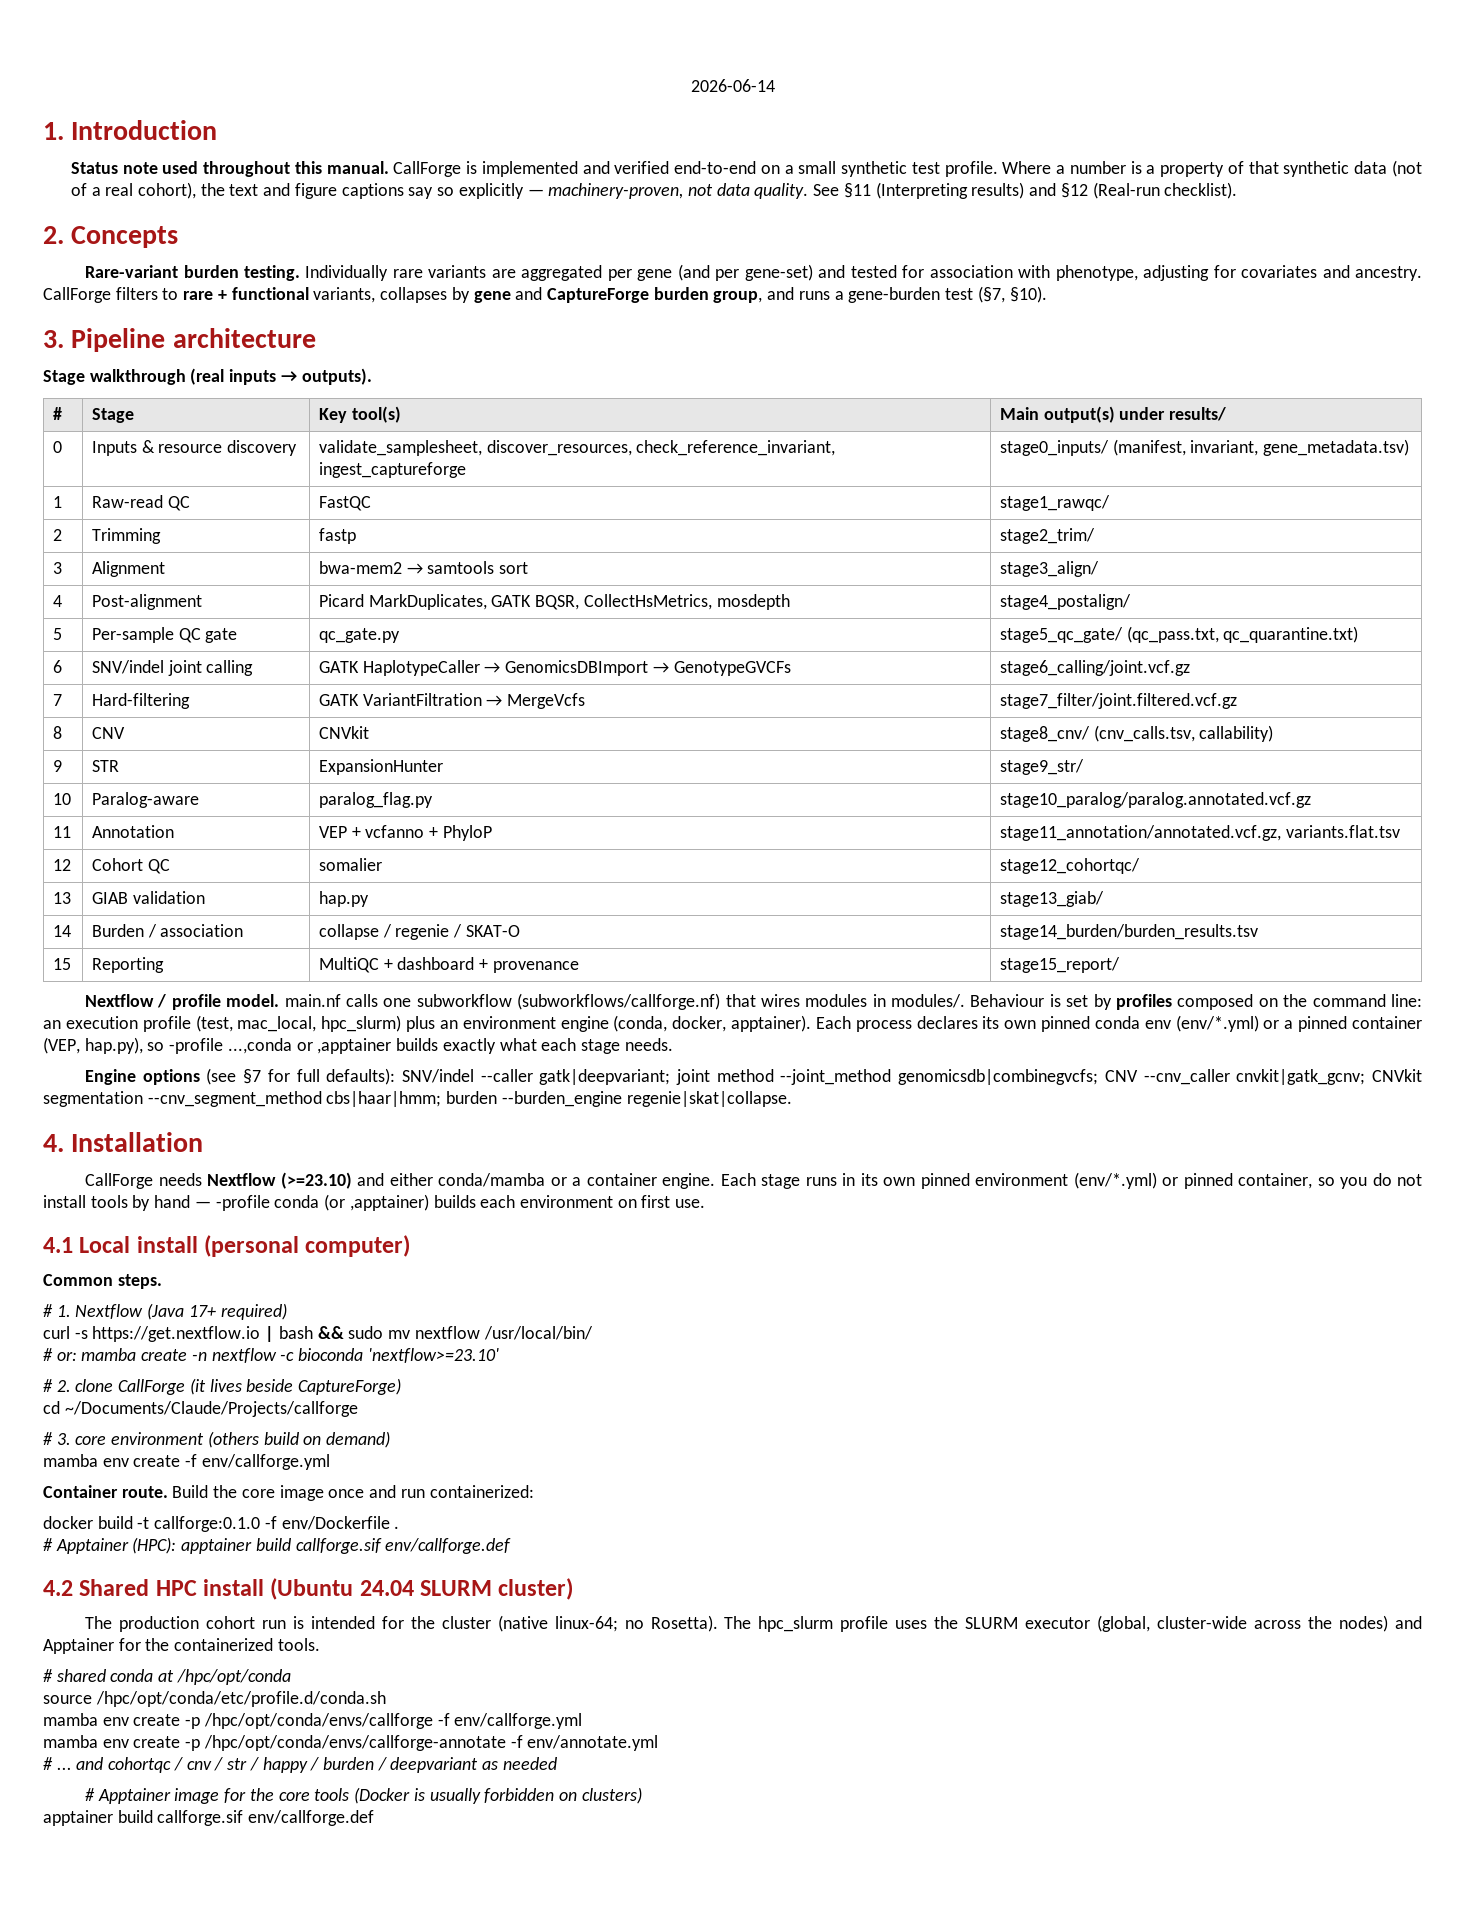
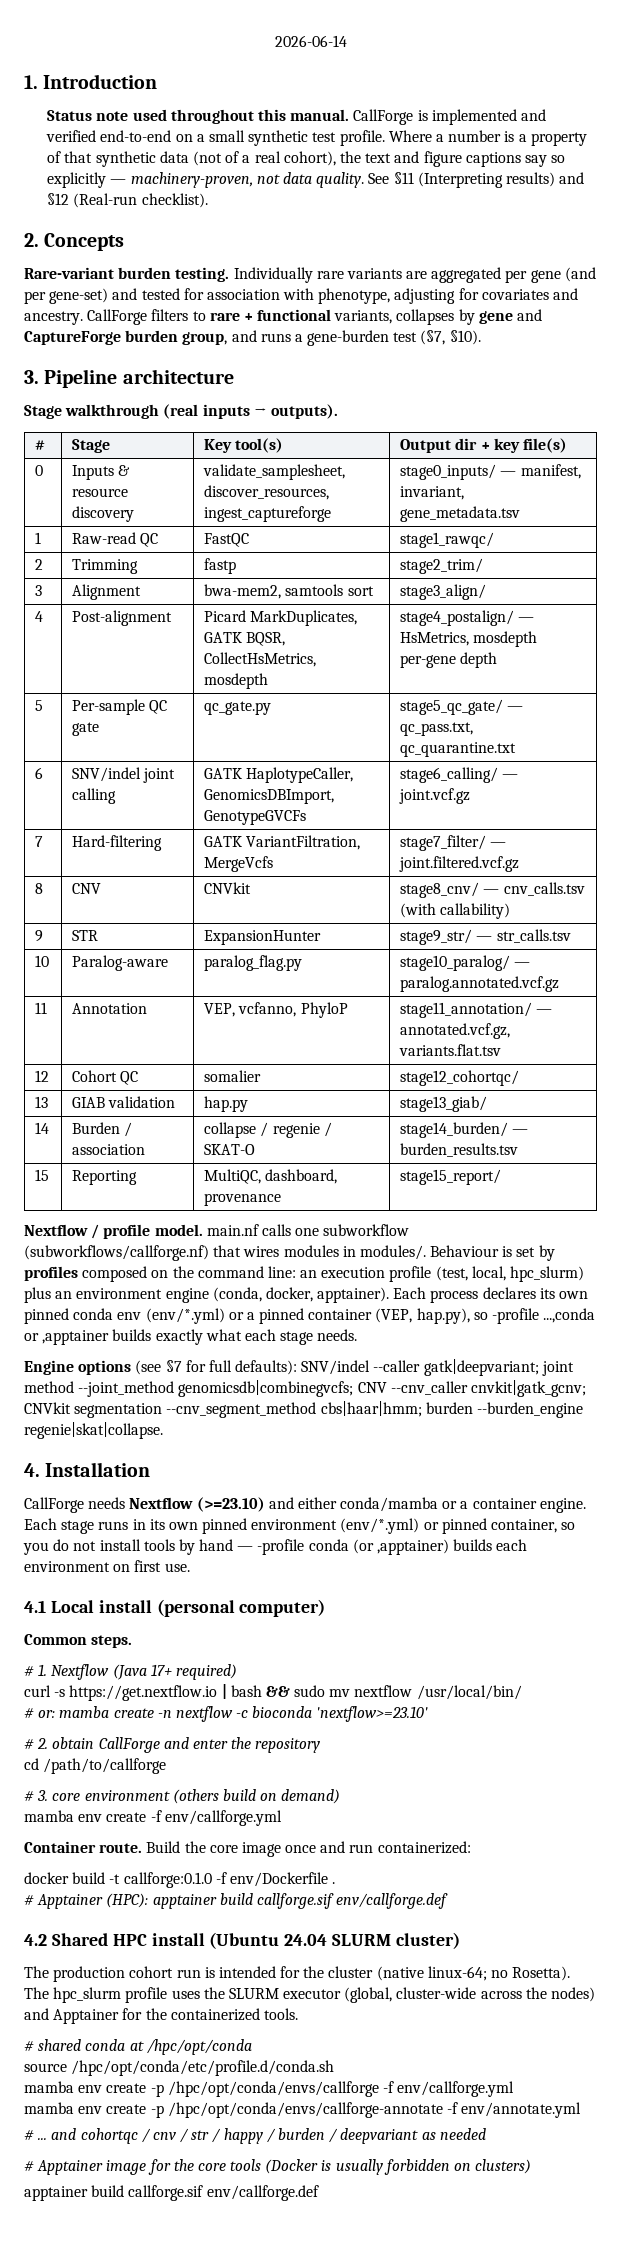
[1000,406,1227,423] Main output(s) under results/ -> [400,438,568,453] Output dir + key file(s)
[636,440,836,456] check_reference_invariant, -> (330, 492) none
[1112,439,1410,456] (manifest, invariant, gene_metadata.tsv) -> [500,464,581,479] [400,486,465,500] [400,506,521,522] — manifest, invariant, gene_metadata.tsv
[319,561,423,574] bwa-mem2 → -> [204,584,282,599] bwa-mem2,
(1132, 602) none -> [518,617,535,622] [400,631,538,647] [400,652,498,668] — HsMetrics, mosdepth per-gene depth
[1126,626,1359,643] (qc_pass.txt, qc_quarantine.txt) -> [507,706,524,711] [400,722,474,736] [400,742,517,757] — qc_pass.txt, qc_quarantine.txt
[362,660,791,676] [1000,660,1191,676] HaplotypeCaller → GenomicsDBImport → GenotypeGVCFs | stage6_calling/joint.vcf.gz -> [246,767,354,783] [204,789,335,804] [204,810,307,825] [400,767,519,783] [399,788,471,804] HaplotypeCaller, GenomicsDBImport, GenotypeGVCFs | stage6_calling/ — joint.vcf.gz
[362,693,503,706] VariantFiltration → -> [246,835,361,850] VariantFiltration,
[1000,693,1238,709] stage7_filter/joint.filtered.vcf.gz -> [400,835,507,851] [399,856,520,872] stage7_filter/ — joint.filtered.vcf.gz
[1093,725,1195,742] (cnv_calls.tsv, -> [483,882,585,896] [400,903,437,918] — cnv_calls.tsv (with
(1085, 767) none -> [476,929,571,943] — str_calls.tsv
[1000,792,1312,808] stage10_paralog/paralog.annotated.vcf.gz -> [400,955,531,971] [400,976,560,992] stage10_paralog/ — paralog.annotated.vcf.gz
[319,825,492,841] [1000,825,1282,841] VEP + vcfanno + PhyloP | stage11_annotation/annotated.vcf.gz, -> [204,1002,348,1018] [400,1002,553,1018] [400,1023,511,1039] VEP, vcfanno, PhyloP | stage11_annotation/ — annotated.vcf.gz,
[1000,924,1259,940] stage14_burden/burden_results.tsv -> [400,1122,529,1138] [400,1143,519,1157] stage14_burden/ — burden_results.tsv
[319,957,489,973] MultiQC + dashboard + -> [204,1169,338,1184] MultiQC, dashboard,
[237,1016,317,1032] mac_local, -> [471,1266,506,1281] local,
[75,1378,402,1395] clone CallForge (it lives beside CaptureForge) -> [52,1737,321,1753] obtain CallForge and enter the repository
[64,1401,358,1417] ~/Documents/Claude/Projects/callforge -> [43,1758,167,1774] /path/to/callforge

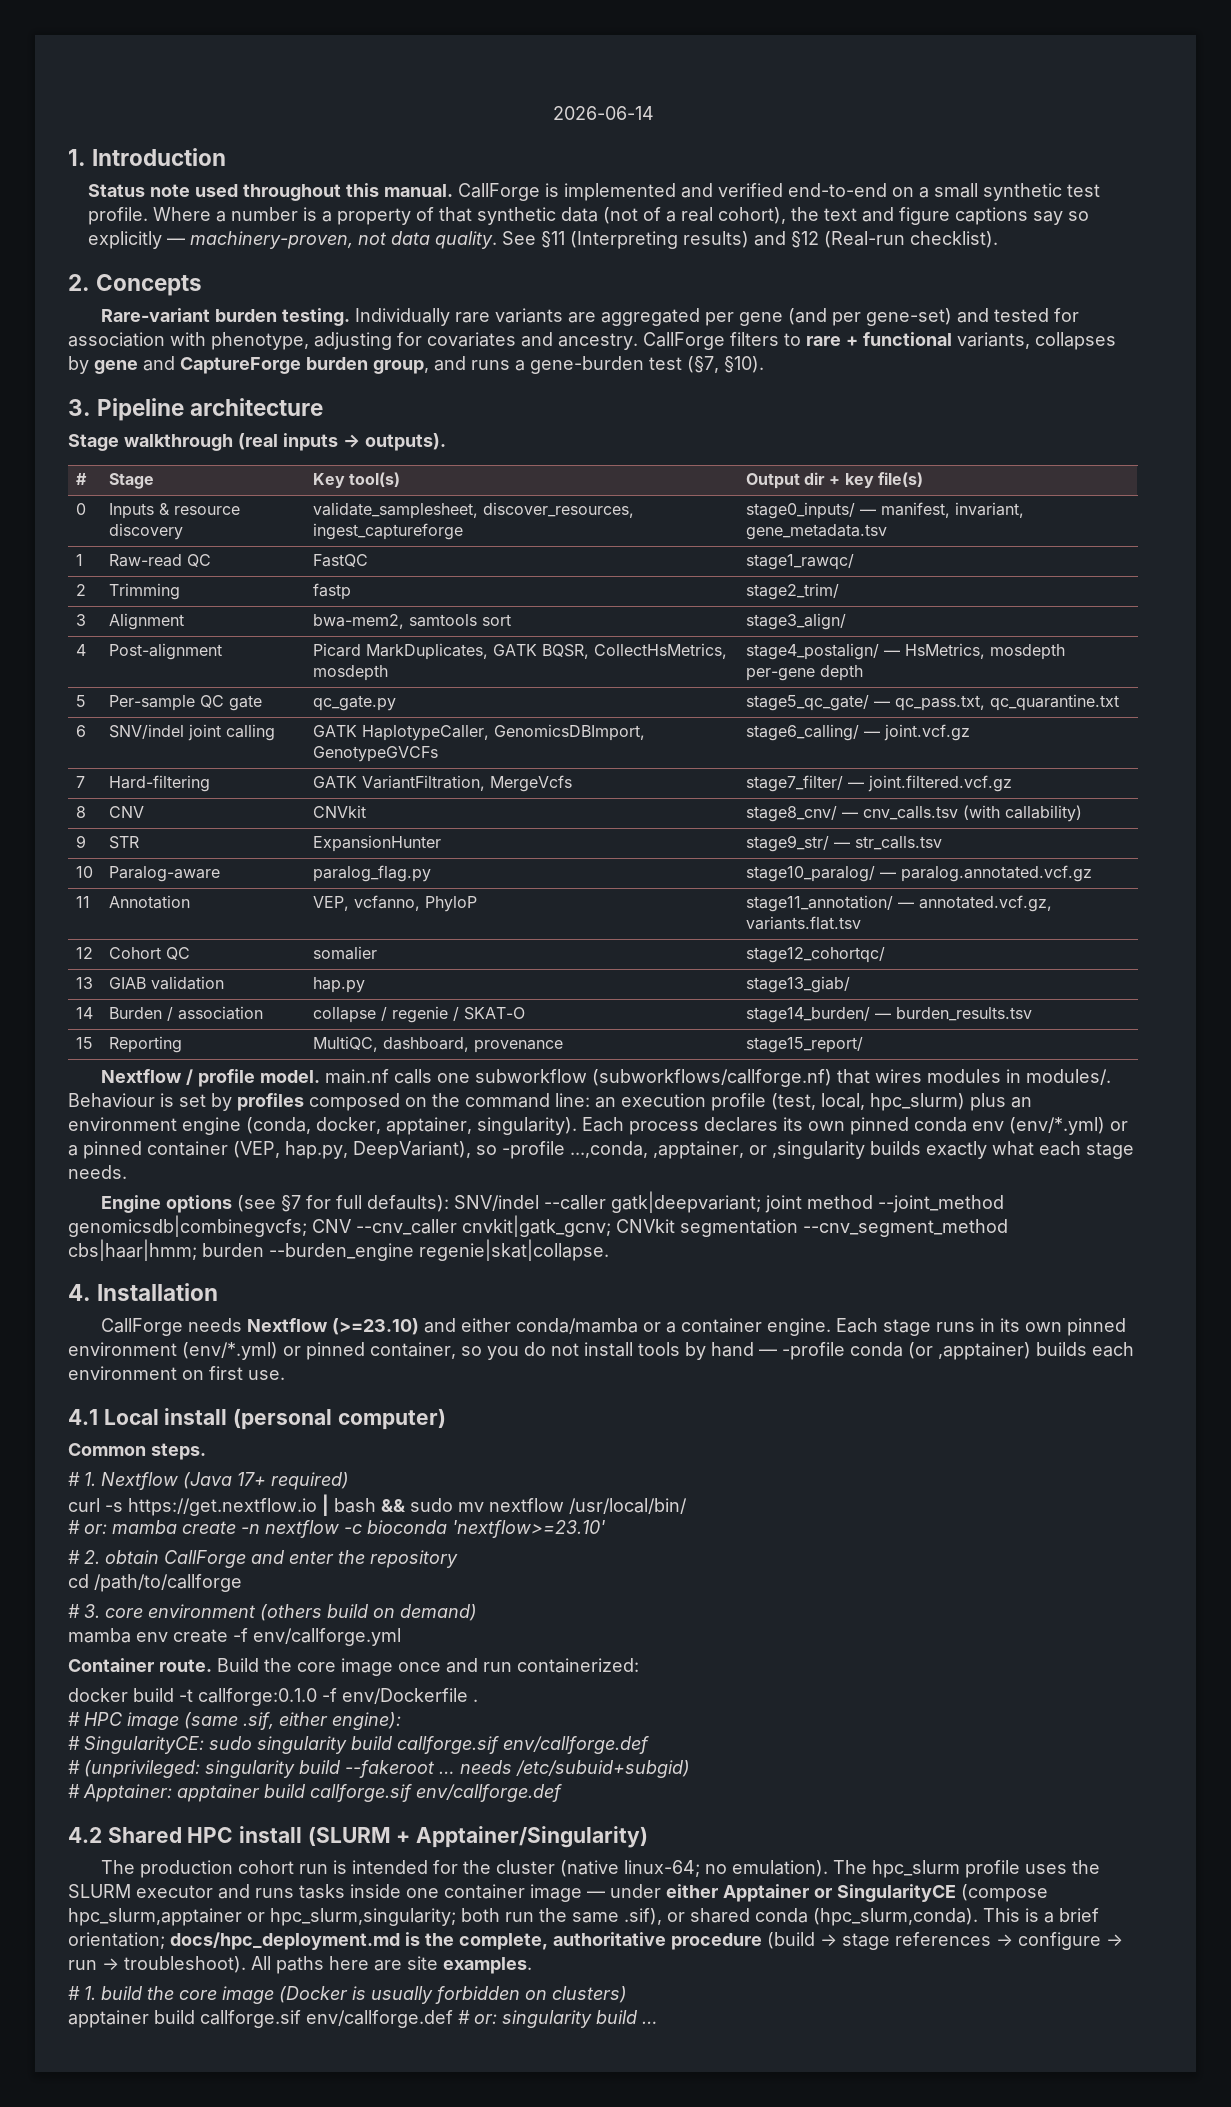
[317,1287,390,1303] apptainer). -> [386,1117,577,1135] apptainer, singularity).
[416,1308,596,1324] [24,1330,110,1345] hap.py), so -profile ...,conda or ,apptainer -> [285,1141,865,1159] hap.py, DeepVariant), so -profile ...,conda, ,apptainer, or ,singularity
[37,1893,149,1909] Apptainer (HPC): -> [84,1712,401,1730] [68,1736,649,1754] [68,1760,690,1778] [68,1784,172,1802] HPC image (same .sif, either engine): // # SingularityCE: sudo singularity build callforge.sif env/callforge.def // # (unprivileged: singularity build --fakeroot … needs /etc/subuid+subgid) // # Apptainer:
[209,1932,461,1949] (Ubuntu 24.04 SLURM cluster) -> [307,1826,649,1848] (SLURM + Apptainer/Singularity)
[512,1966,571,1981] Rosetta). -> [732,1860,829,1877] emulation).
[344,1987,596,2003] [24,2008,298,2024] [24,2039,252,2055] [24,2060,335,2076] [24,2081,515,2097] [24,2102,582,2118] [24,2128,486,2144] [24,2159,262,2175] (global, cluster-wide across the nodes) and Apptainer for the containerized tools. // # shared conda at /hpc/opt/conda // source /hpc/opt/conda/etc/profile.d/conda.sh // mamba env create -p /hpc/opt/conda/envs/callforge -f env/callforge.yml // mamba env create -p /hpc/opt/conda/envs/callforge-annotate -f env/annotate.yml // # ... and cohortqc / cnv / str / happy / burden / deepvariant as needed // # Apptainer image for the core tools -> [218,1884,1048,1902] [68,1908,1099,1926] [68,1932,1123,1950] [68,1956,532,1974] [68,1986,274,2004] and runs tasks inside one container image — under either Apptainer or SingularityCE (compose hpc_slurm,apptainer or hpc_slurm,singularity; both run the same .sif), or shared conda (hpc_slurm,conda). This is a brief orientation; docs/hpc_deployment.md is the complete, authoritative procedure (build → stage references → configure → run → troubleshoot). All paths here are site examples. // # 1. build the core image
(319, 2193) none -> [458,2010,658,2028] # or: singularity build …

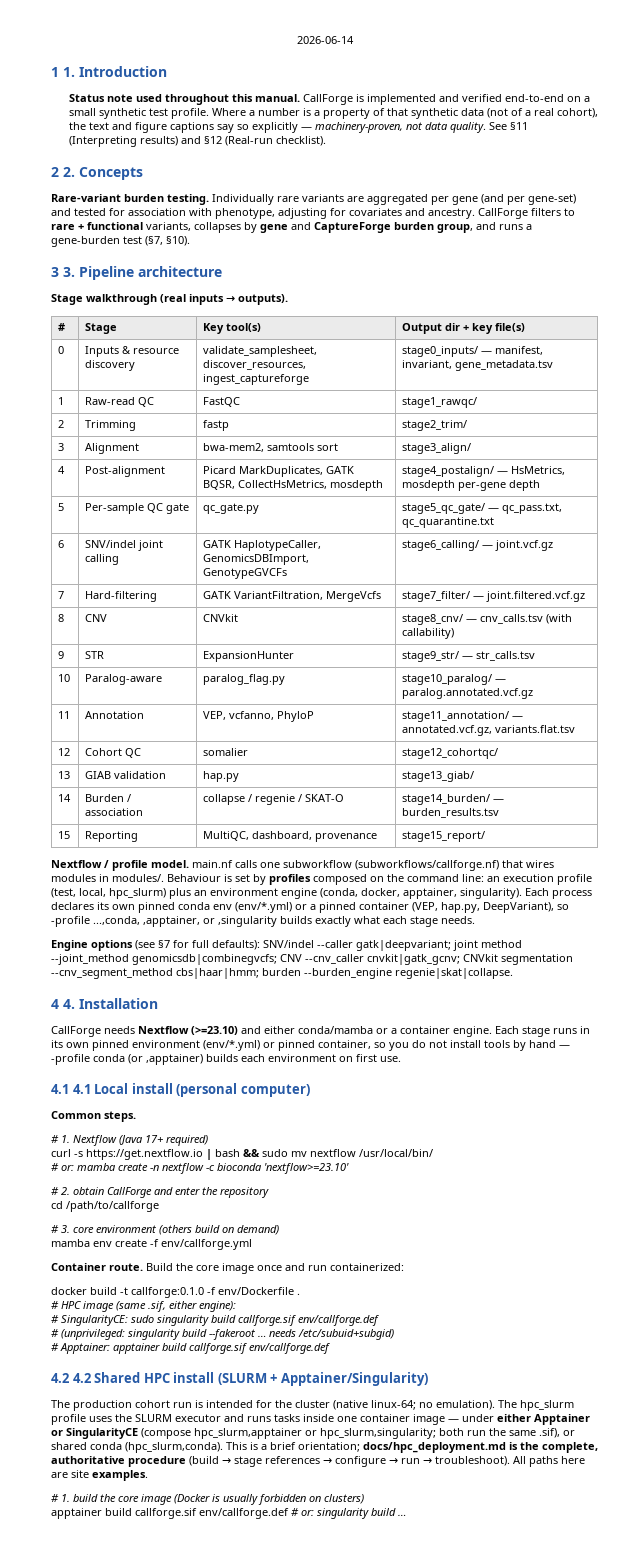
(654, 113) none -> [51,67,59,77] 1
(998, 239) none -> [51,167,59,177] 2
(764, 364) none -> [51,267,59,277] 3
(609, 1250) none -> [51,999,59,1009] 4
(98, 1417) none -> [72,1084,91,1094] 4.1
(102, 1835) none -> [72,1373,91,1383] 4.2

